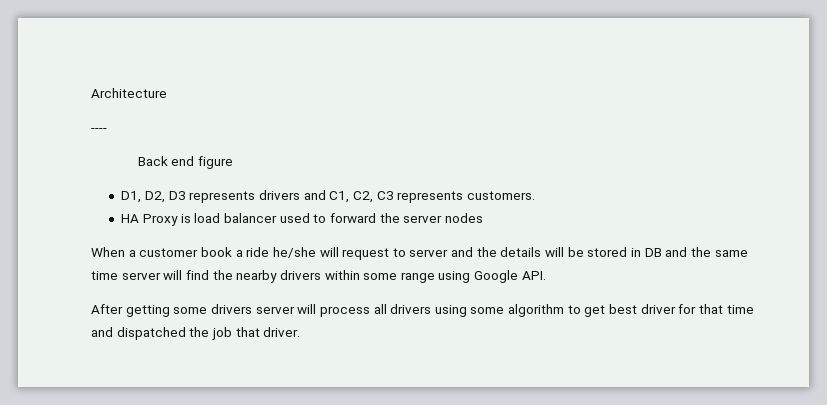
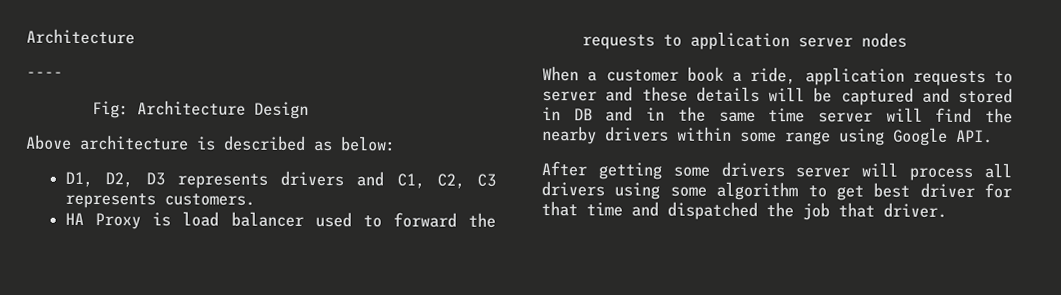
[137,156,233,169] Back end figure -> [92,100,310,119] [25,134,396,152] Fig: Architecture Design // Above architecture is described as below:
(400, 218) none -> [582,31,791,51] requests to application
[246,247,390,260] ride he/she will request -> [750,66,986,87] ride, application requests
[476,247,497,257] the -> [641,86,688,102] these
(584, 252) none -> [840,87,950,106] captured and
(688, 252) none -> [646,107,666,121] in

